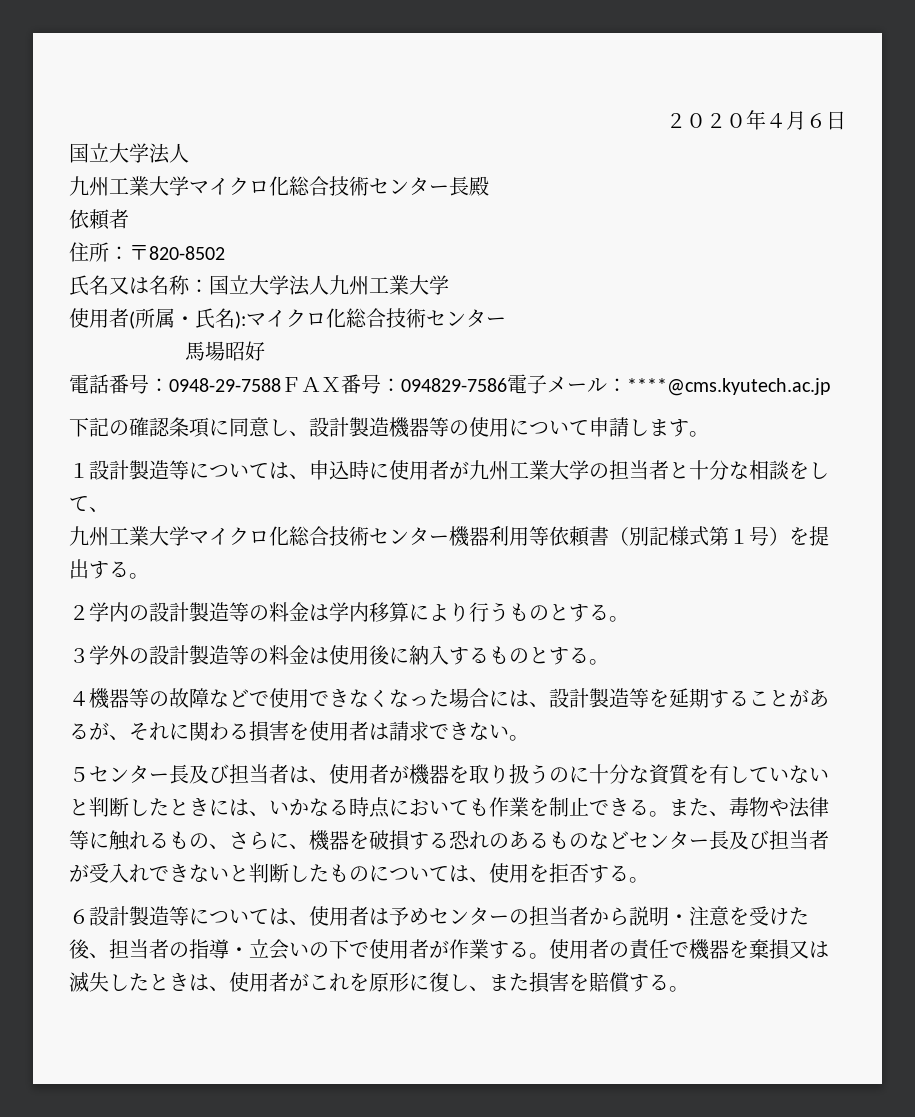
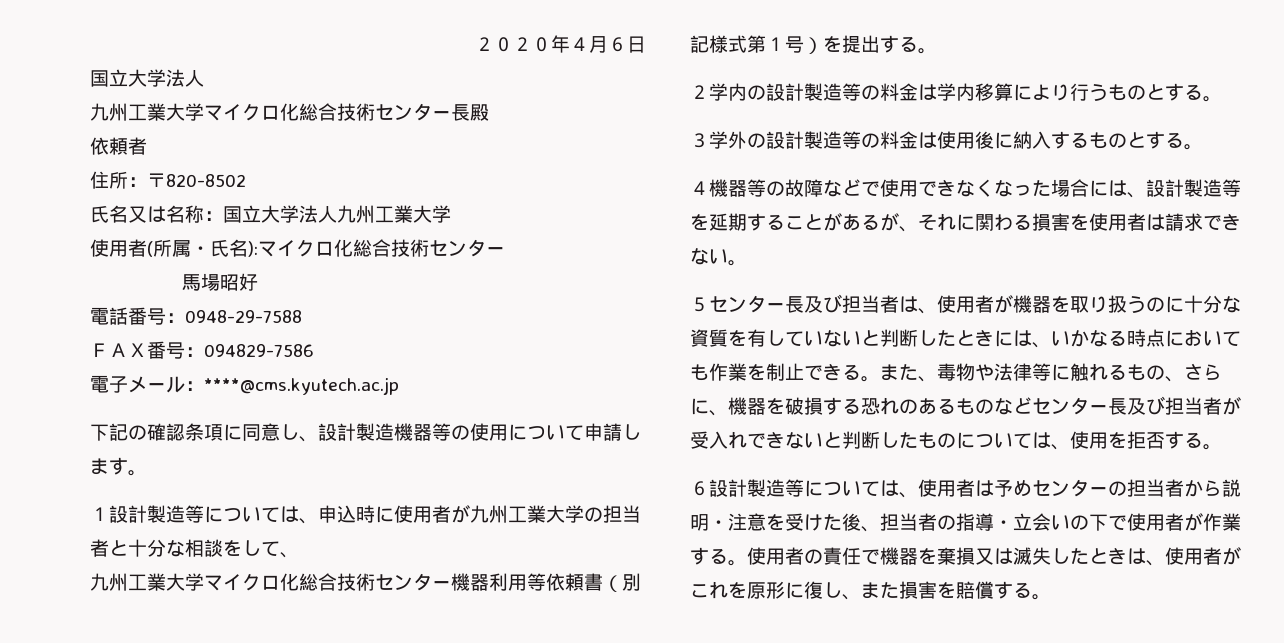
(281, 385) none -> (302, 316) //
(507, 385) none -> (314, 350) //

